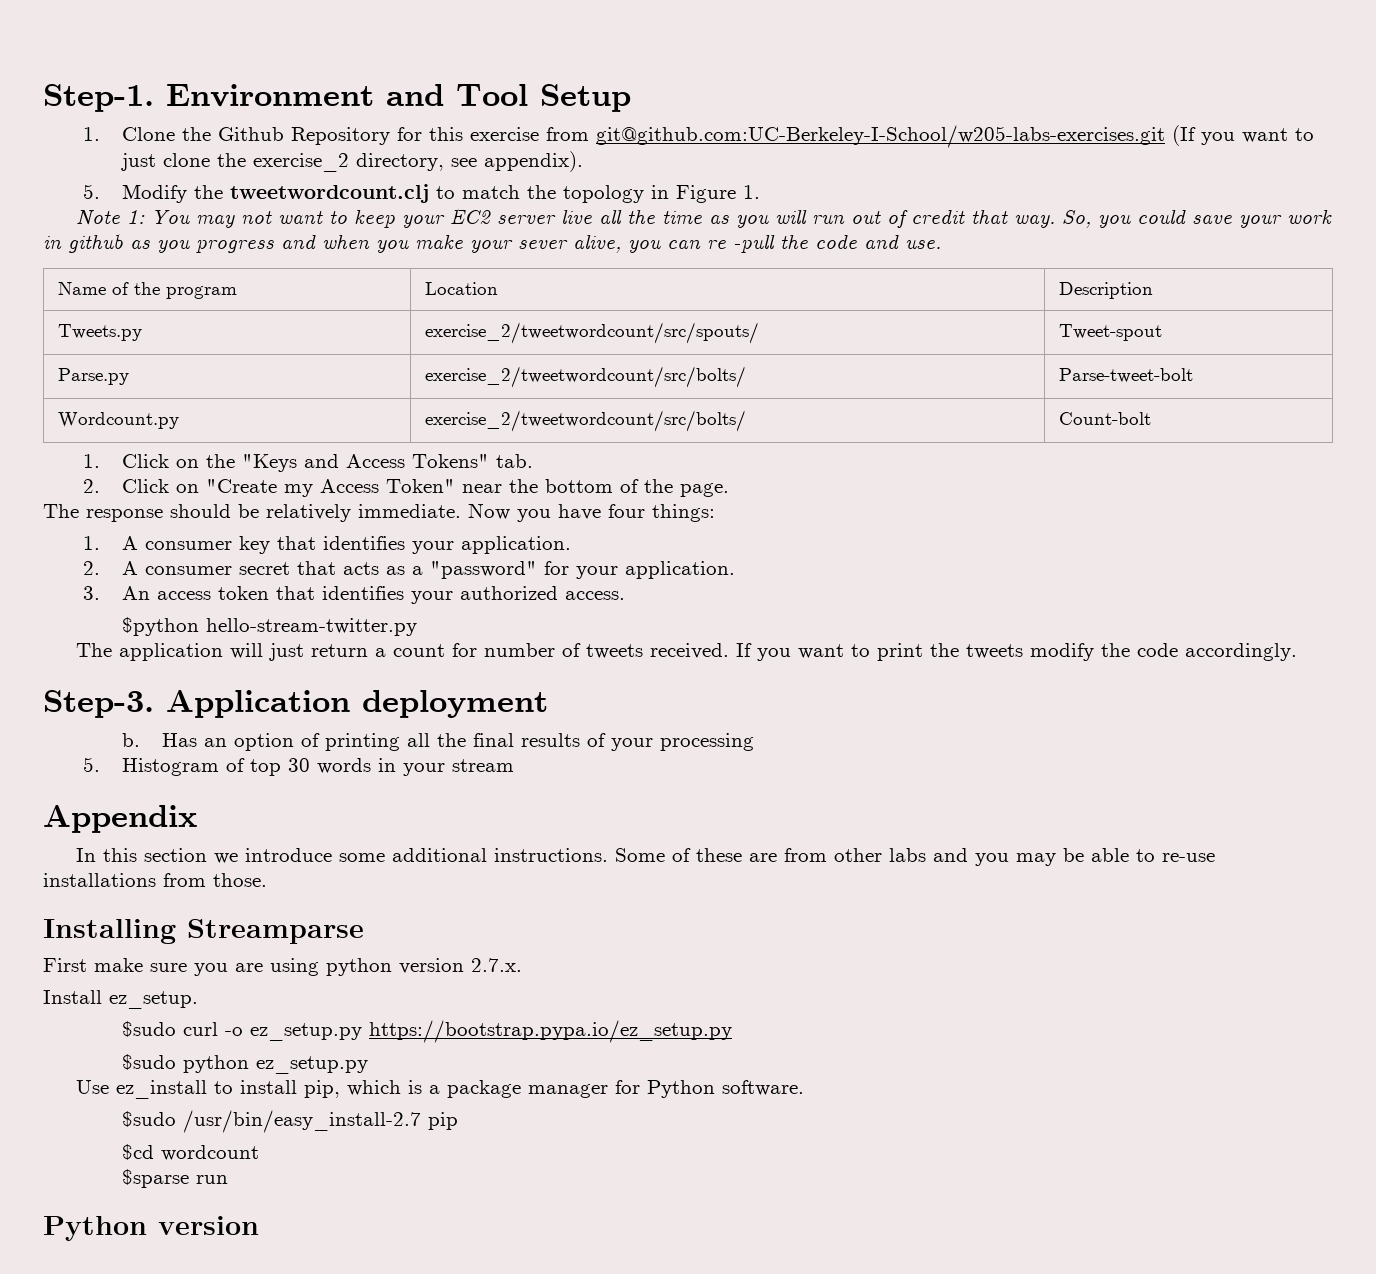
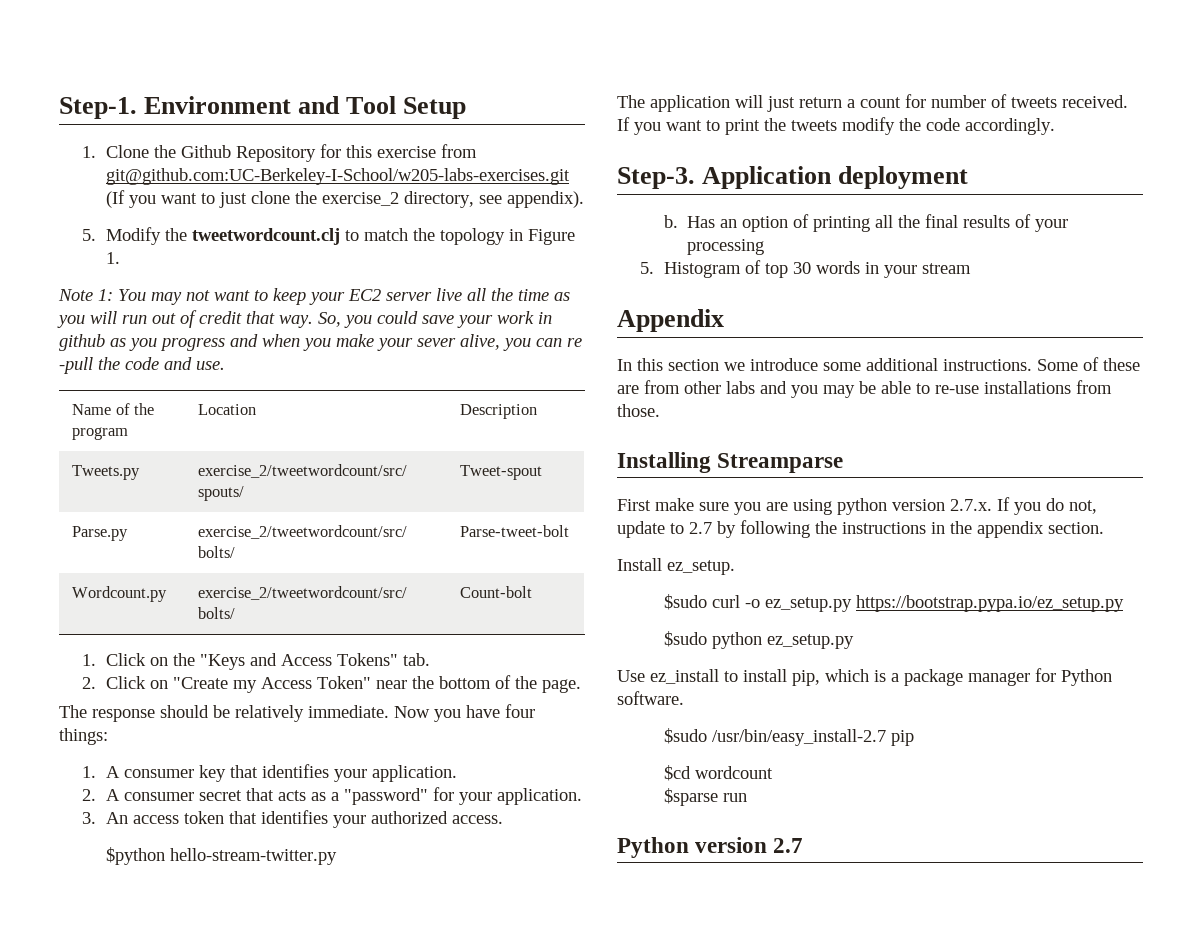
(522, 965) none -> [997,497,1097,515] [617,520,1104,538] If you do not, update to 2.7 by following the instructions in the appendix section.
(259, 1225) none -> [773,838,804,853] 2.7

